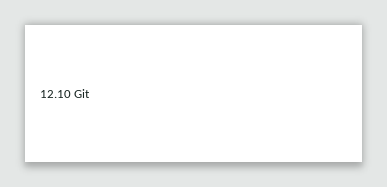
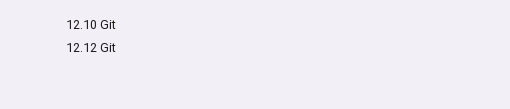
(91, 93) none -> [66,43,117,52] // 12.12 Git

